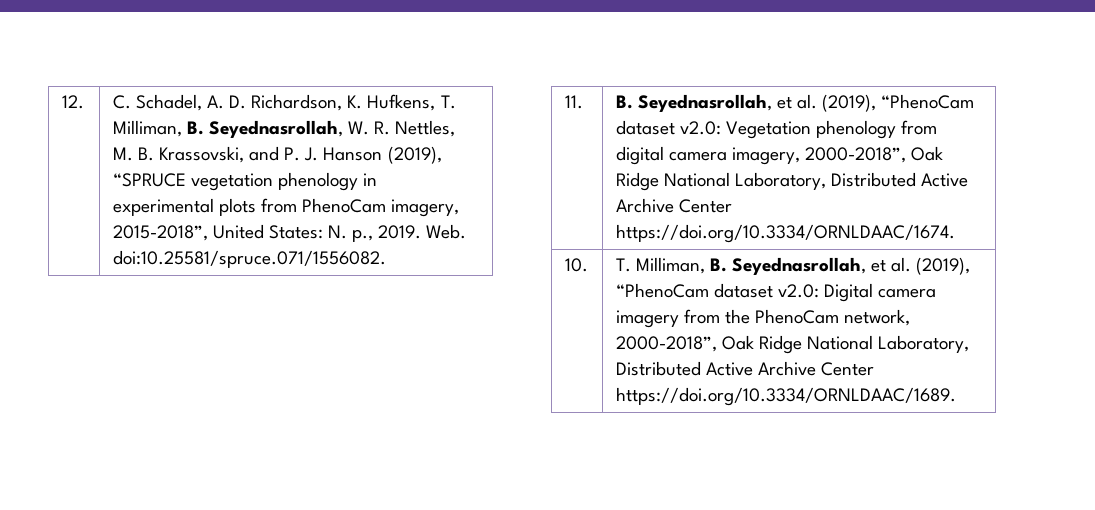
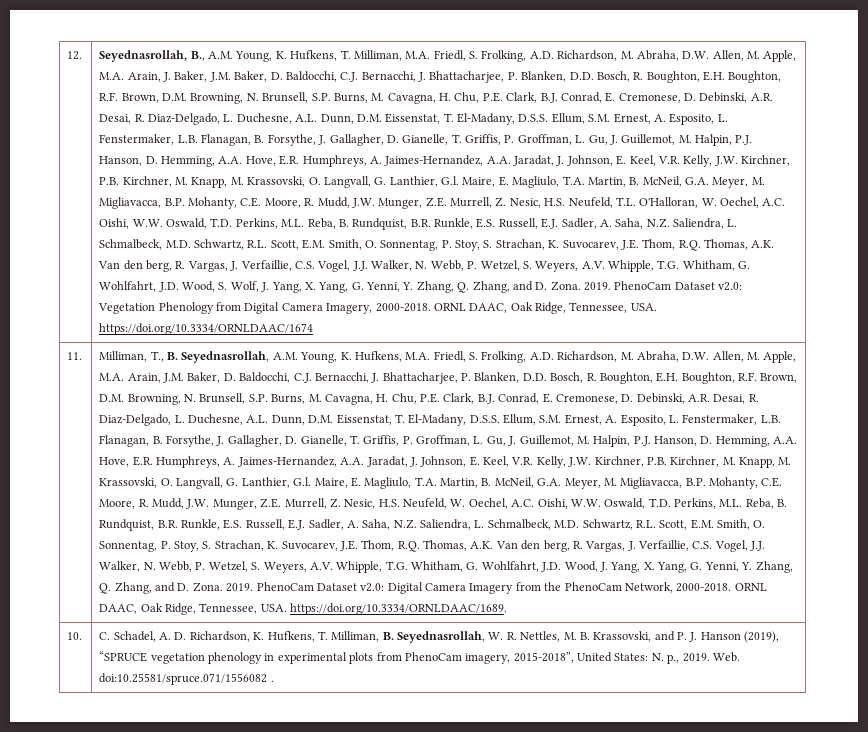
(84, 102) none -> [99,50,797,62] [99,71,782,83] [99,92,773,104] [99,113,728,125] [99,134,753,146] [99,155,791,167] [99,176,765,188] [99,197,786,209] [99,218,738,230] [99,239,775,251] [98,260,751,272] [99,281,743,293] [98,302,657,314] [99,323,314,335] [67,352,83,360] [99,351,797,363] [99,372,798,384] [99,393,759,405] [99,414,781,426] [99,435,798,447] [99,456,792,468] [99,477,783,489] [99,498,788,510] [99,519,766,531] [99,540,766,552] [99,561,793,573] [99,582,767,594] [99,603,508,615] [67,632,83,640] | Seyednasrollah, B., A.M. Young, K. Hufkens, T. Milliman, M.A. Friedl, S. Frolking, A.D. Richardson, M. Abraha, D.W. Allen, M. Apple, M.A. Arain, J. Baker, J.M. Baker, D. Baldocchi, C.J. Bernacchi, J. Bhattacharjee, P. Blanken, D.D. Bosch, R. Boughton, E.H. Boughton, R.F. Brown, D.M. Browning, N. Brunsell, S.P. Burns, M. Cavagna, H. Chu, P.E. Clark, B.J. Conrad, E. Cremonese, D. Debinski, A.R. Desai, R. Diaz-Delgado, L. Duchesne, A.L. Dunn, D.M. Eissenstat, T. El-Madany, D.S.S. Ellum, S.M. Ernest, A. Esposito, L. Fenstermaker, L.B. Flanagan, B. Forsythe, J. Gallagher, D. Gianelle, T. Griffis, P. Groffman, L. Gu, J. Guillemot, M. Halpin, P.J. Hanson, D. Hemming, A.A. Hove, E.R. Humphreys, A. Jaimes-Hernandez, A.A. Jaradat, J. Johnson, E. Keel, V.R. Kelly, J.W. Kirchner, P.B. Kirchner, M. Knapp, M. Krassovski, O. Langvall, G. Lanthier, G.l. Maire, E. Magliulo, T.A. Martin, B. McNeil, G.A. Meyer, M. Migliavacca, B.P. Mohanty, C.E. Moore, R. Mudd, J.W. Munger, Z.E. Murrell, Z. Nesic, H.S. Neufeld, T.L. O'Halloran, W. Oechel, A.C. Oishi, W.W. Oswald, T.D. Perkins, M.L. Reba, B. Rundquist, B.R. Runkle, E.S. Russell, E.J. Sadler, A. Saha, N.Z. Saliendra, L. Schmalbeck, M.D. Schwartz, R.L. Scott, E.M. Smith, O. Sonnentag, P. Stoy, S. Strachan, K. Suvocarev, J.E. Thom, R.Q. Thomas, A.K. Van den berg, R. Vargas, J. Verfaillie, C.S. Vogel, J.J. Walker, N. Webb, P. Wetzel, S. Weyers, A.V. Whipple, T.G. Whitham, G. Wohlfahrt, J.D. Wood, S. Wolf, J. Yang, X. Yang, G. Yenni, Y. Zhang, Q. Zhang, and D. Zona. 2019. PhenoCam Dataset v2.0: Vegetation Phenology from Digital Camera Imagery, 2000-2018. ORNL DAAC, Oak Ridge, Tennessee, USA. https://doi.org/10.3334/ORNLDAAC/1674 // 11. | Milliman, T., B. Seyednasrollah, A.M. Young, K. Hufkens, M.A. Friedl, S. Frolking, A.D. Richardson, M. Abraha, D.W. Allen, M. Apple, M.A. Arain, J.M. Baker, D. Baldocchi, C.J. Bernacchi, J. Bhattacharjee, P. Blanken, D.D. Bosch, R. Boughton, E.H. Boughton, R.F. Brown, D.M. Browning, N. Brunsell, S.P. Burns, M. Cavagna, H. Chu, P.E. Clark, B.J. Conrad, E. Cremonese, D. Debinski, A.R. Desai, R. Diaz-Delgado, L. Duchesne, A.L. Dunn, D.M. Eissenstat, T. El-Madany, D.S.S. Ellum, S.M. Ernest, A. Esposito, L. Fenstermaker, L.B. Flanagan, B. Forsythe, J. Gallagher, D. Gianelle, T. Griffis, P. Groffman, L. Gu, J. Guillemot, M. Halpin, P.J. Hanson, D. Hemming, A.A. Hove, E.R. Humphreys, A. Jaimes-Hernandez, A.A. Jaradat, J. Johnson, E. Keel, V.R. Kelly, J.W. Kirchner, P.B. Kirchner, M. Knapp, M. Krassovski, O. Langvall, G. Lanthier, G.l. Maire, E. Magliulo, T.A. Martin, B. McNeil, G.A. Meyer, M. Migliavacca, B.P. Mohanty, C.E. Moore, R. Mudd, J.W. Munger, Z.E. Murrell, Z. Nesic, H.S. Neufeld, W. Oechel, A.C. Oishi, W.W. Oswald, T.D. Perkins, M.L. Reba, B. Rundquist, B.R. Runkle, E.S. Russell, E.J. Sadler, A. Saha, N.Z. Saliendra, L. Schmalbeck, M.D. Schwartz, R.L. Scott, E.M. Smith, O. Sonnentag, P. Stoy, S. Strachan, K. Suvocarev, J.E. Thom, R.Q. Thomas, A.K. Van den berg, R. Vargas, J. Verfaillie, C.S. Vogel, J.J. Walker, N. Webb, P. Wetzel, S. Weyers, A.V. Whipple, T.G. Whitham, G. Wohlfahrt, J.D. Wood, J. Yang, X. Yang, G. Yenni, Y. Zhang, Q. Zhang, and D. Zona. 2019. PhenoCam Dataset v2.0: Digital Camera Imagery from the PhenoCam Network, 2000-2018. ORNL DAAC, Oak Ridge, Tennessee, USA. https://doi.org/10.3334/ORNLDAAC/1689. // 10.
[112,250,386,268] [564,95,583,109] [615,94,975,112] [615,120,938,139] [615,146,944,165] [615,172,969,191] [615,198,732,213] [615,224,955,243] [564,258,588,272] [615,257,971,275] [615,283,937,302] [615,309,911,328] [615,335,970,354] [615,361,875,376] [615,387,956,406] doi:10.25581/spruce.071/1556082. // 11. | B. Seyednasrollah, et al. (2019), “PhenoCam dataset v2.0: Vegetation phenology from digital camera imagery, 2000-2018”, Oak Ridge National Laboratory, Distributed Active Archive Center https://doi.org/10.3334/ORNLDAAC/1674. // 10. | T. Milliman, B. Seyednasrollah, et al. (2019), “PhenoCam dataset v2.0: Digital camera imagery from the PhenoCam network, 2000-2018”, Oak Ridge National Laboratory, Distributed Active Archive Center https://doi.org/10.3334/ORNLDAAC/1689. -> [99,673,274,685] doi:10.25581/spruce.071/1556082 .

